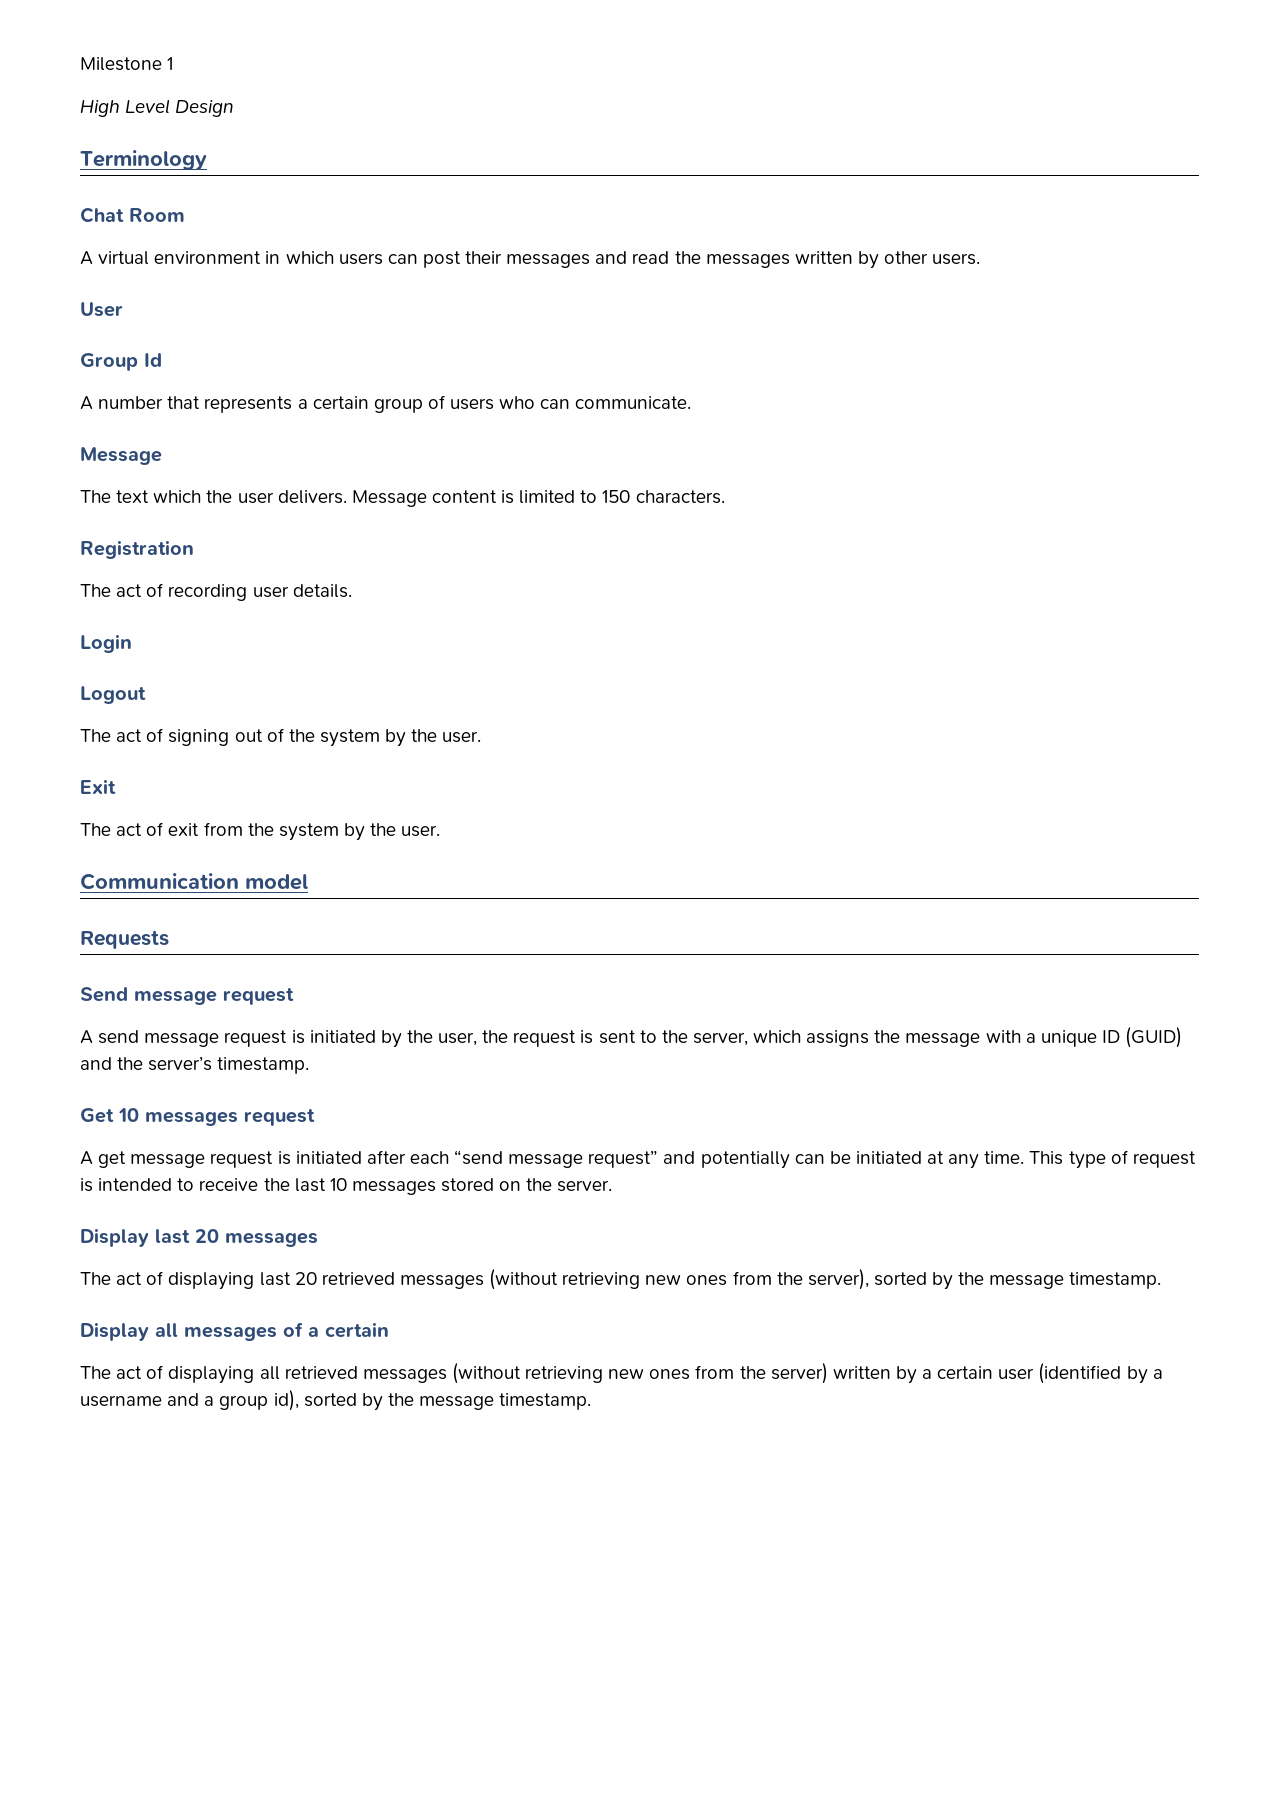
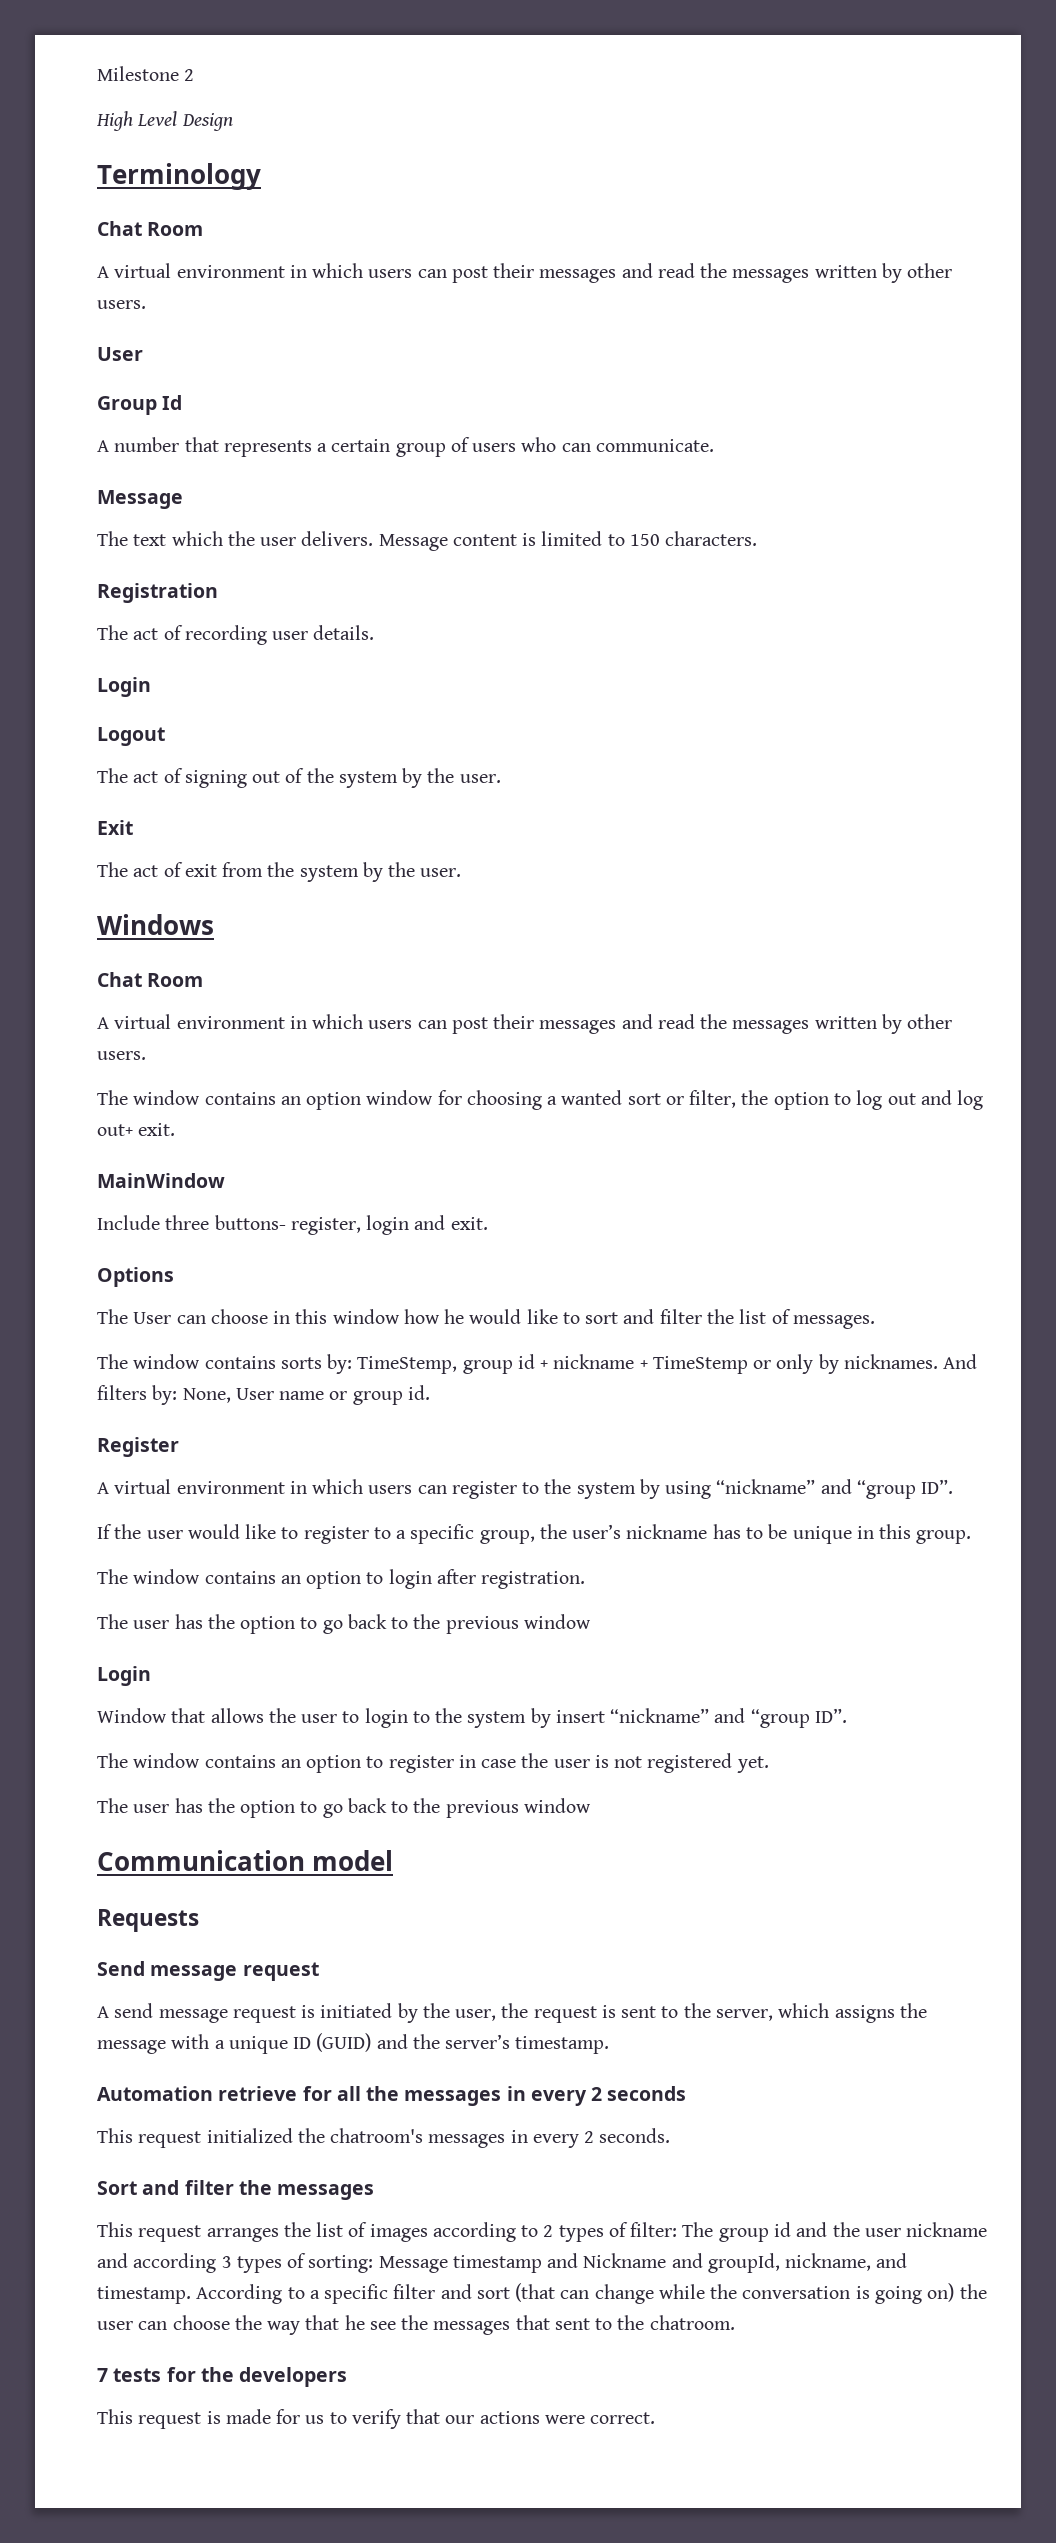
[167,57,174,70] 1 -> [184,69,195,81] 2
(441, 831) none -> [97,914,214,935] [97,972,204,987] [97,1014,953,1034] [97,1051,146,1060] [97,1090,984,1110] [97,1123,176,1136] [97,1173,225,1188] [97,1215,488,1235] [97,1267,174,1287] [97,1309,875,1329] [97,1354,978,1374] [97,1385,430,1405] [97,1437,179,1457] [97,1479,954,1499] [97,1524,972,1544] [97,1569,586,1589] [97,1614,591,1634] [97,1666,151,1686] [97,1708,847,1728] [97,1753,769,1773] [97,1798,591,1818] // Windows // Chat Room // A virtual environment in which users can post their messages and read the messages written by other users. // The window contains an option window for choosing a wanted sort or filter, the option to log out and log out+ exit. // MainWindow // Include three buttons- register, login and exit. // Options // The User can choose in this window how he would like to sort and filter the list of messages. // The window contains sorts by: TimeStemp, group id + nickname + TimeStemp or only by nicknames. And filters by: None, User name or group id. // Register // A virtual environment in which users can register to the system by using “nickname” and “group ID”. // If the user would like to register to a specific group, the user’s nickname has to be unique in this group. // The window contains an option to login after registration. // The user has the option to go back to the previous window // Login // Window that allows the user to login to the system by insert “nickname” and “group ID”. // The window contains an option to register in case the user is not registered yet. // The user has the option to go back to the previous window
[80,1108,315,1126] [80,1150,1196,1169] [80,1178,613,1195] [80,1228,318,1247] [80,1269,1162,1290] [80,1322,389,1341] [80,1363,1163,1384] [80,1390,592,1411] Get 10 messages request // A get message request is initiated after each “send message request” and potentially can be initiated at any time. This type of request is intended to receive the last 10 messages stored on the server. // Display last 20 messages // The act of displaying last 20 retrieved messages (without retrieving new ones from the server), sorted by the message timestamp. // Display all messages of a certain // The act of displaying all retrieved messages (without retrieving new ones from the server) written by a certain user (identified by a username and a group id), sorted by the message timestamp. -> [97,2086,687,2106] [97,2128,671,2148] [97,2180,375,2200] [97,2222,988,2242] [97,2253,908,2273] [97,2283,987,2304] [97,2315,735,2335] [97,2367,348,2387] [97,2409,656,2429] Automation retrieve for all the messages in every 2 seconds // This request initialized the chatroom's messages in every 2 seconds. // Sort and filter the messages // This request arranges the list of images according to 2 types of filter: The group id and the user nickname and according 3 types of sorting: Message timestamp and Nickname and groupId, nickname, and timestamp. According to a specific filter and sort (that can change while the conversation is going on) the user can choose the way that he see the messages that sent to the chatroom. // 7 tests for the developers // This request is made for us to verify that our actions were correct.

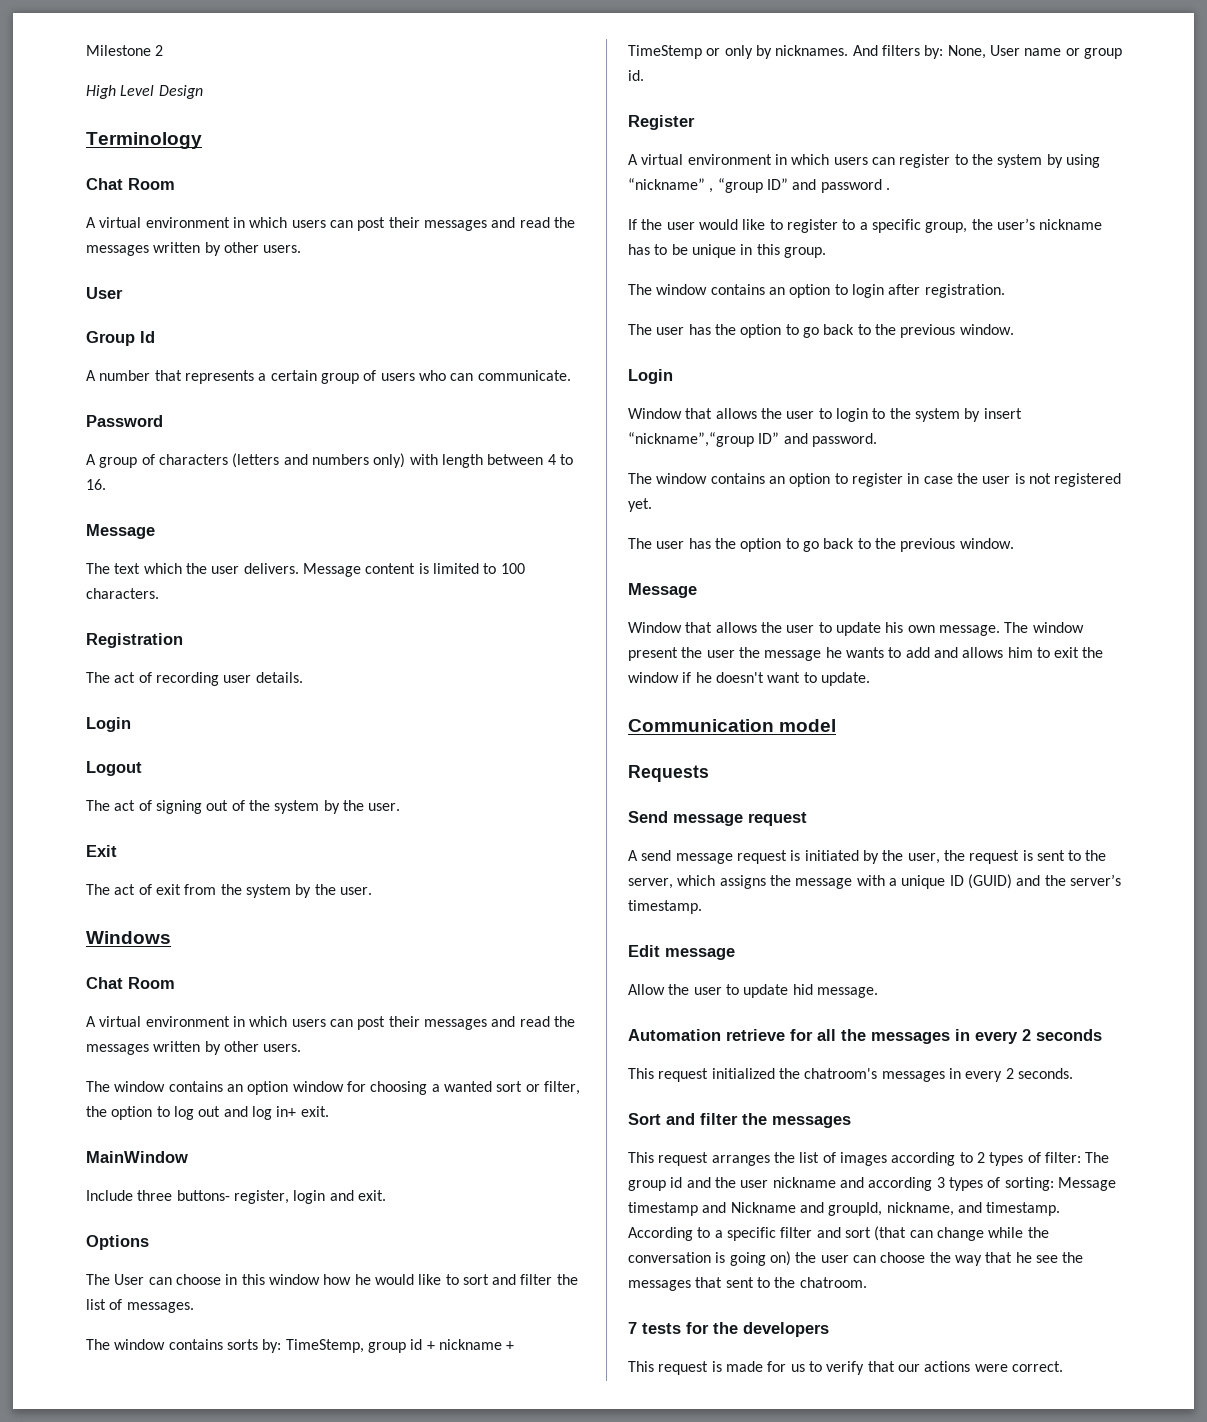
(714, 445) none -> [86,415,163,427] [86,453,573,468] [86,479,106,490] // Password // A group of characters (letters and numbers only) with length between 4 to 16.
[629,534,660,546] 150 -> [500,563,525,574] 100
[97,1124,133,1136] out+ -> [276,1106,297,1117] in+
[820,1479,954,1499] and “group ID”. -> [709,178,890,193] , “group ID” and password .
[523,1614,591,1629] window -> [959,324,1014,335] window.
[610,1708,847,1728] “nickname” and “group ID”. -> [628,432,877,447] “nickname”,“group ID” and password.
[523,1798,591,1813] window -> [959,538,1014,549] [628,583,697,598] [628,622,1084,636] [628,647,1104,661] [628,672,870,686] window. // Message // Window that allows the user to update his own message. The window present the user the message he wants to add and allows him to exit the window if he doesn't want to update.
(610, 2045) none -> [628,945,735,960] [628,984,878,998] // Edit message // Allow the user to update hid message.

